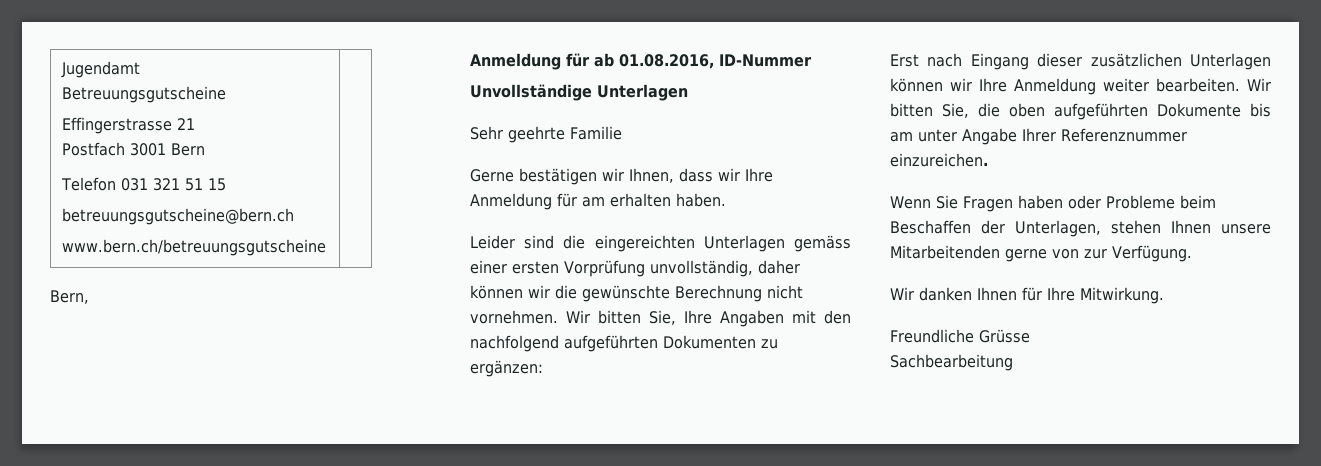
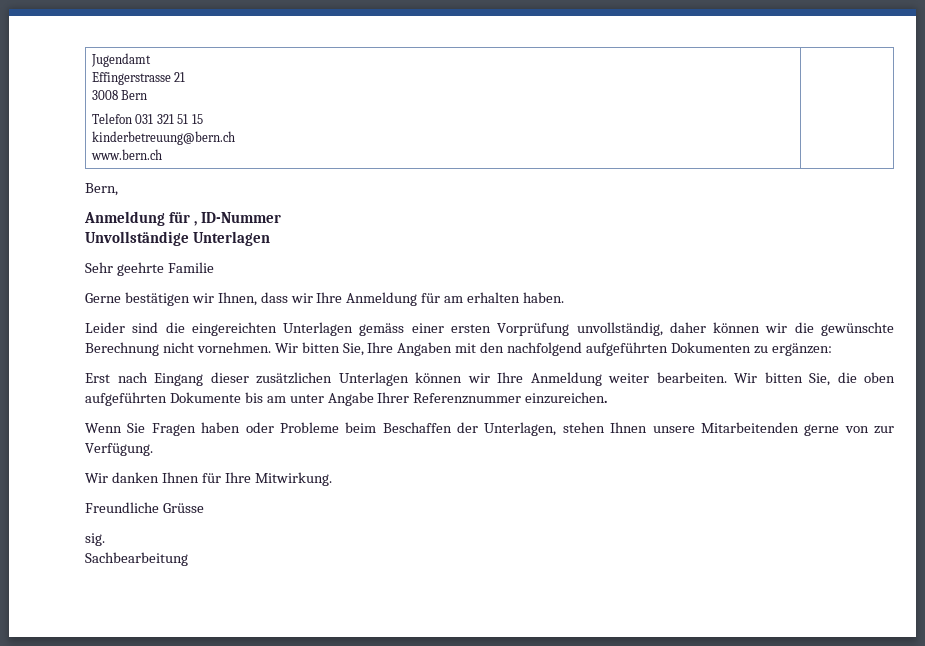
[62,86,227,103] // Betreuungsgutscheine -> (151, 60) none
[62,142,167,156] Postfach 3001 -> [91,90,118,100] 3008
[62,208,295,225] [62,239,327,256] betreuungsgutscheine@bern.ch // www.bern.ch/betreuungsgutscheine -> [91,131,235,145] [90,149,162,160] kinderbetreuung@bern.ch // www.bern.ch
[594,53,714,69] ab 01.08.2016, -> [193,221,197,226] ,
(1030, 336) none -> [85,533,105,546] // sig.

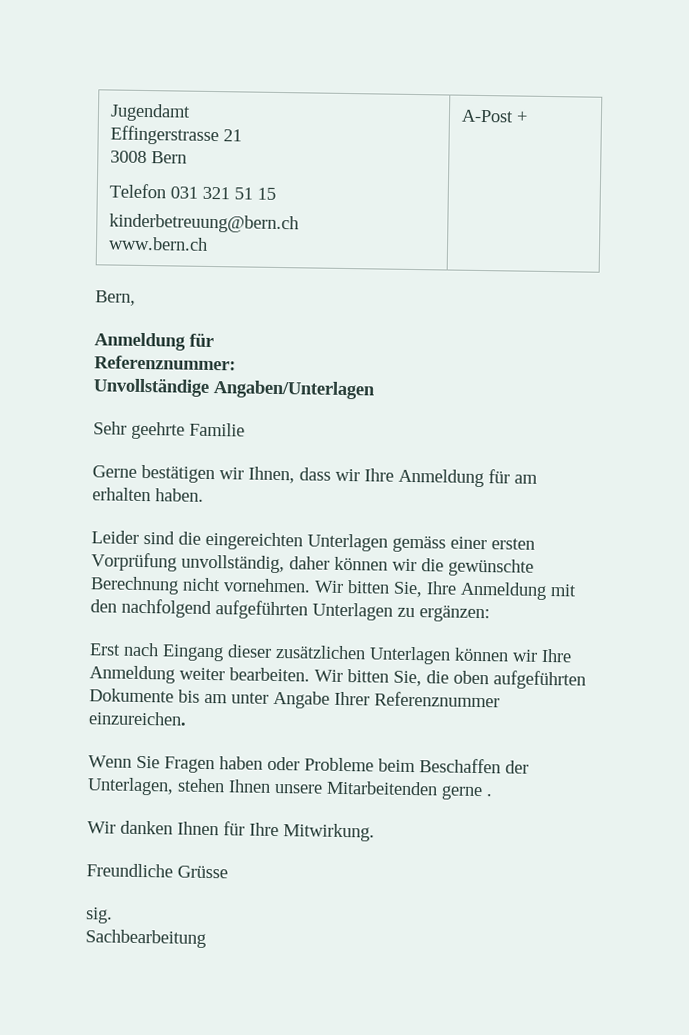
(162, 154) none -> [460,109,528,123] A-Post +
[193,212,281,226] , ID-Nummer -> [94,355,236,371] // Referenznummer:
[192,231,270,246] Unterlagen -> [213,380,376,400] Angaben/Unterlagen
[397,342,453,356] Angaben -> [460,581,547,600] Anmeldung
[670,342,751,353] Dokumenten -> [312,602,393,621] Unterlagen
[844,426,894,434] [85,443,153,456] von zur Verfügung. -> [486,793,492,797] .

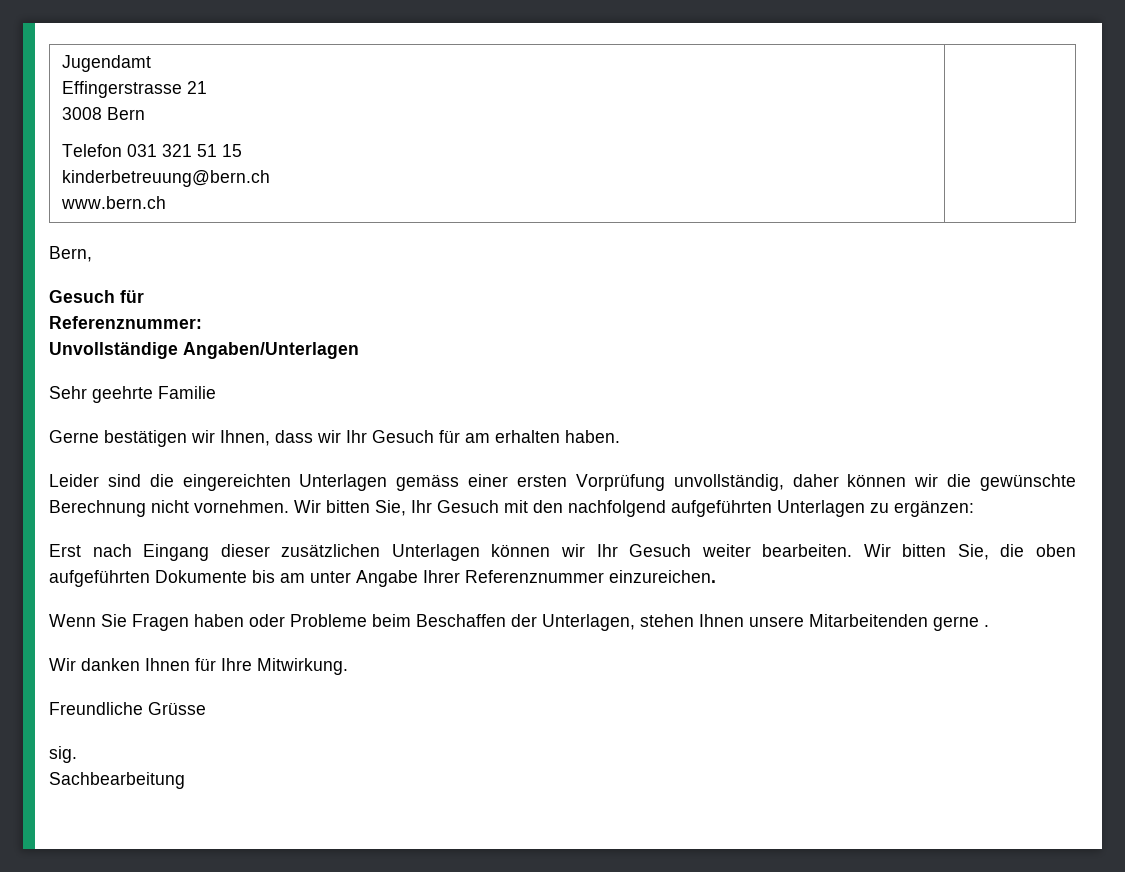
[460,109,528,123] A-Post + -> (166, 202) none
[94,332,186,351] Anmeldung -> [49,290,115,303] Gesuch
[364,468,484,488] Ihre Anmeldung -> [346,430,434,443] Ihr Gesuch
[426,581,547,600] Ihre Anmeldung -> [411,500,499,513] Ihr Gesuch
[541,648,572,663] [89,665,175,684] Ihre Anmeldung -> [596,544,692,557] Ihr Gesuch

